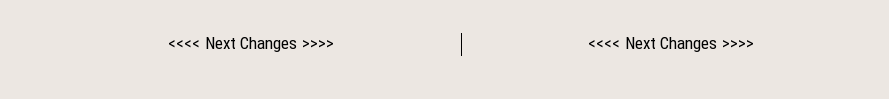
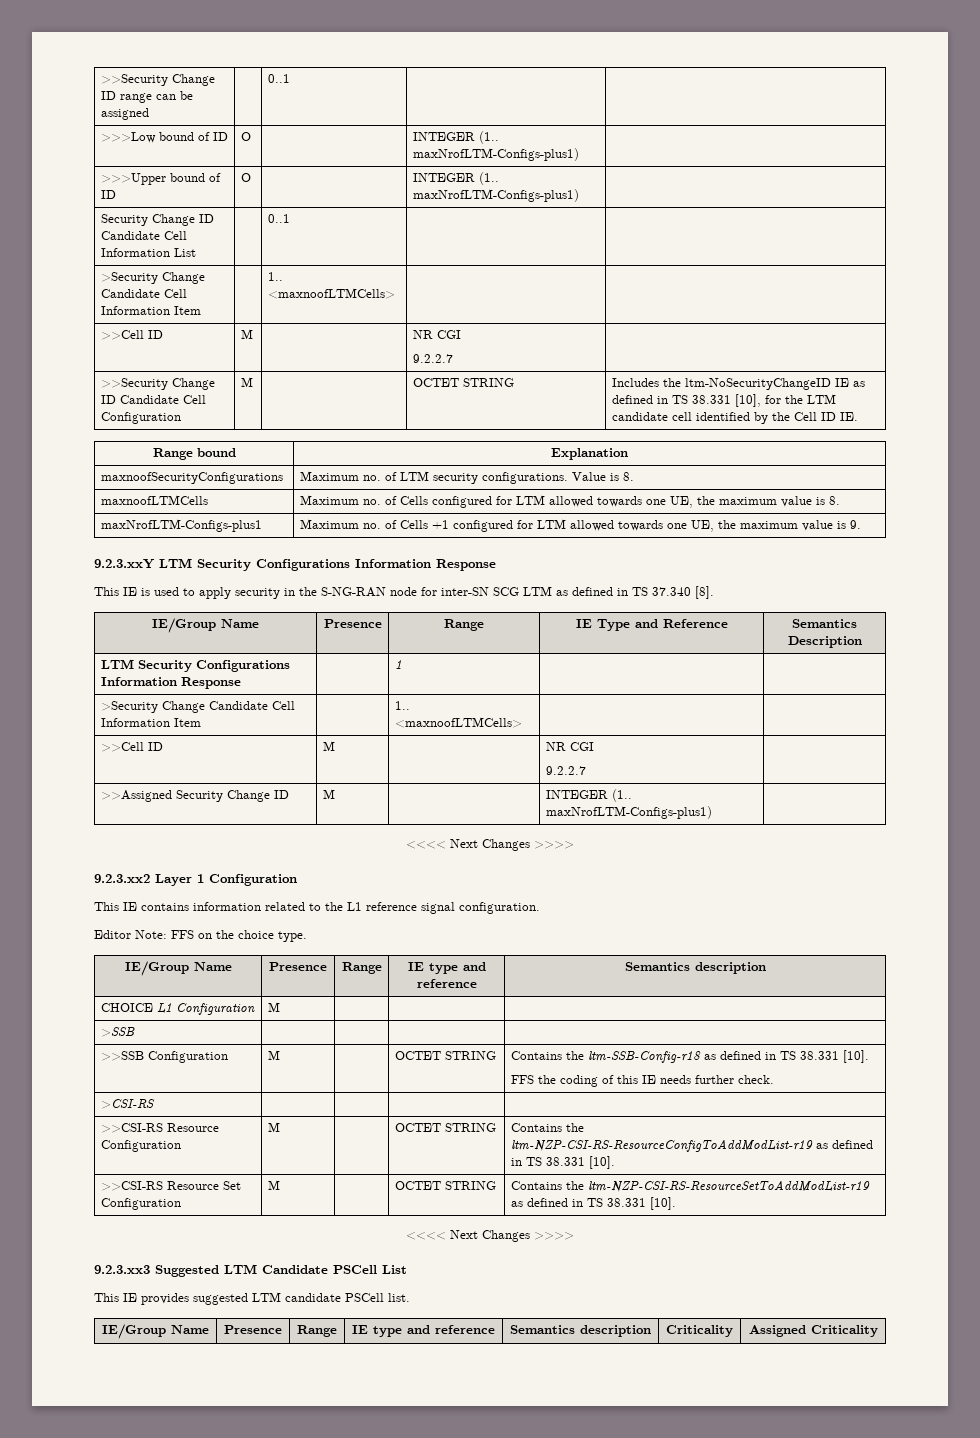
[168,37,334,52] [588,37,754,52] <<<< Next Changes >>>> // <<<< Next Changes >>>> -> [100,74,215,86] [100,91,193,103] [100,108,149,120] [267,74,290,83] [100,132,228,143] [240,132,251,141] [412,131,499,144] [412,148,579,161] [100,173,221,185] [100,190,116,199] [240,173,251,182] [412,172,499,185] [412,189,579,202] [100,214,214,226] [100,231,187,240] [100,248,196,257] [267,214,290,223] [100,272,205,284] [100,289,187,298] [100,306,201,315] [267,272,283,281] [267,288,395,299] [100,330,163,340] [240,329,253,339] [412,330,461,339] [412,354,453,363] [100,378,215,390] [100,395,206,404] [100,412,181,424] [240,377,253,387] [412,378,514,387] [611,378,865,390] [611,394,836,407] [611,412,858,424] [152,448,236,460] [551,448,628,460] [100,472,283,484] [299,471,634,484] [100,495,208,505] [299,495,840,508] [100,519,262,532] [299,519,861,532] [94,558,496,571] [94,586,714,599] [152,618,259,633] [323,619,382,628] [444,619,484,631] [575,619,728,631] [792,619,857,628] [787,636,862,648] [100,659,290,672] [100,677,241,689] [394,660,402,669] [100,701,295,713] [100,718,201,727] [394,701,410,710] [394,717,522,728] [100,742,163,752] [322,741,335,751] [545,742,594,751] [545,766,586,775] [100,790,289,802] [322,789,335,799] [545,789,632,802] [545,806,712,819] [406,839,574,851] [94,874,297,886] [94,902,540,914] [94,930,307,942] [124,961,232,976] [269,962,327,971] [341,962,382,974] [407,962,486,974] [416,979,477,988] [624,962,766,974] [100,1003,255,1015] [267,1002,280,1012] [100,1027,135,1037] [100,1051,228,1063] [267,1050,280,1060] [394,1051,496,1060] [510,1050,869,1063] [510,1075,774,1087] [100,1099,155,1109] [100,1123,219,1133] [100,1140,181,1152] [267,1122,280,1132] [394,1123,496,1132] [510,1123,584,1132] [510,1139,873,1152] [510,1156,615,1169] [100,1181,241,1191] [100,1198,181,1210] [267,1180,280,1190] [394,1181,496,1190] [510,1180,870,1193] [510,1197,676,1210] [406,1230,574,1242] [94,1264,407,1277] [94,1292,410,1305] [102,1324,209,1339] [224,1325,282,1334] [297,1325,337,1337] [352,1325,495,1337] [510,1325,651,1337] [666,1325,733,1337] [748,1325,878,1337] >>Security Change ID range can be assigned | | 0..1 | | // >>>Low bound of ID | O | | INTEGER (1.. maxNrofLTM-Configs-plus1) | // >>>Upper bound of ID | O | | INTEGER (1.. maxNrofLTM-Configs-plus1) | // Security Change ID Candidate Cell Information List | | 0..1 | | // >Security Change Candidate Cell Information Item | | 1.. <maxnoofLTMCells> | | // >>Cell ID | M | | NR CGI // 9.2.2.7 | // >>Security Change ID Candidate Cell Configuration | M | | OCTET STRING | Includes the ltm-NoSecurityChangeID IE as defined in TS 38.331 [10], for the LTM candidate cell identified by the Cell ID IE. // Range bound | Explanation // maxnoofSecurityConfigurations | Maximum no. of LTM security configurations. Value is 8. // maxnoofLTMCells | Maximum no. of Cells configured for LTM allowed towards one UE, the maximum value is 8. // maxNrofLTM-Configs-plus1 | Maximum no. of Cells +1 configured for LTM allowed towards one UE, the maximum value is 9. // 9.2.3.xxY LTM Security Configurations Information Response // This IE is used to apply security in the S-NG-RAN node for inter-SN SCG LTM as defined in TS 37.340 [8]. // IE/Group Name | Presence | Range | IE Type and Reference | Semantics Description // LTM Security Configurations Information Response | | 1 | | // >Security Change Candidate Cell Information Item | | 1.. <maxnoofLTMCells> | | // >>Cell ID | M | | NR CGI // 9.2.2.7 | // >>Assigned Security Change ID | M | | INTEGER (1.. maxNrofLTM-Configs-plus1) | // <<<< Next Changes >>>> // 9.2.3.xx2 Layer 1 Configuration // This IE contains information related to the L1 reference signal configuration. // Editor Note: FFS on the choice type. // IE/Group Name | Presence | Range | IE type and reference | Semantics description // CHOICE L1 Configuration | M | | | // >SSB | | | | // >>SSB Configuration | M | | OCTET STRING | Contains the ltm-SSB-Config-r18 as defined in TS 38.331 [10]. // FFS the coding of this IE needs further check. // >CSI-RS | | | | // >>CSI-RS Resource Configuration | M | | OCTET STRING | Contains the ltm-NZP-CSI-RS-ResourceConfigToAddModList-r19 as defined in TS 38.331 [10]. // >>CSI-RS Resource Set Configuration | M | | OCTET STRING | Contains the ltm-NZP-CSI-RS-ResourceSetToAddModList-r19 as defined in TS 38.331 [10]. // <<<< Next Changes >>>> // 9.2.3.xx3 Suggested LTM Candidate PSCell List // This IE provides suggested LTM candidate PSCell list. // IE/Group Name | Presence | Range | IE type and reference | Semantics description | Criticality | Assigned Criticality

